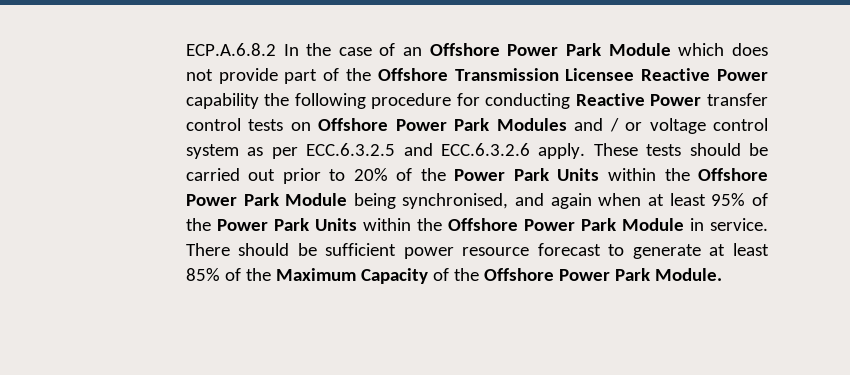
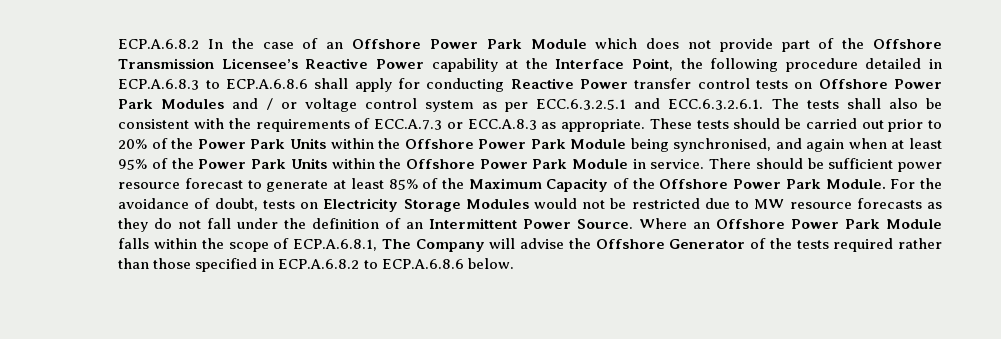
[565,68,635,81] Licensee -> [221,58,298,69] Licensee’s
[264,93,452,109] the following procedure -> [505,58,942,72] [118,78,392,92] at the Interface Point, the following procedure detailed in ECP.A.6.8.3 to ECP.A.6.8.6 shall apply
[306,143,586,159] ECC.6.3.2.5 and ECC.6.3.2.6 apply. -> [536,98,943,110] [118,118,646,132] ECC.6.3.2.5.1 and ECC.6.3.2.6.1. The tests shall also be consistent with the requirements of ECC.A.7.3 or ECC.A.8.3 as appropriate.
(722, 274) none -> [890,178,943,189] [118,198,942,212] [118,218,943,232] [118,238,943,252] [118,258,514,272] For the avoidance of doubt, tests on Electricity Storage Modules would not be restricted due to MW resource forecasts as they do not fall under the definition of an Intermittent Power Source. Where an Offshore Power Park Module falls within the scope of ECP.A.6.8.1, The Company will advise the Offshore Generator of the tests required rather than those specified in ECP.A.6.8.2 to ECP.A.6.8.6 below.

